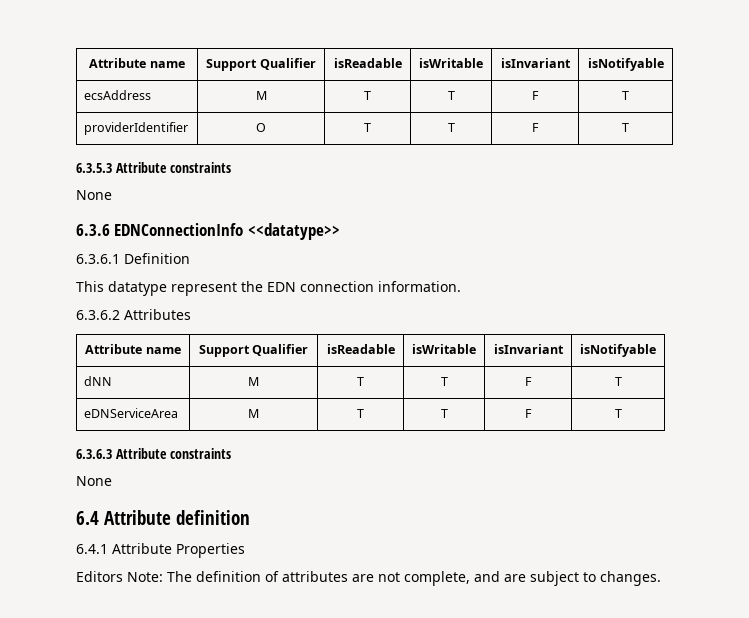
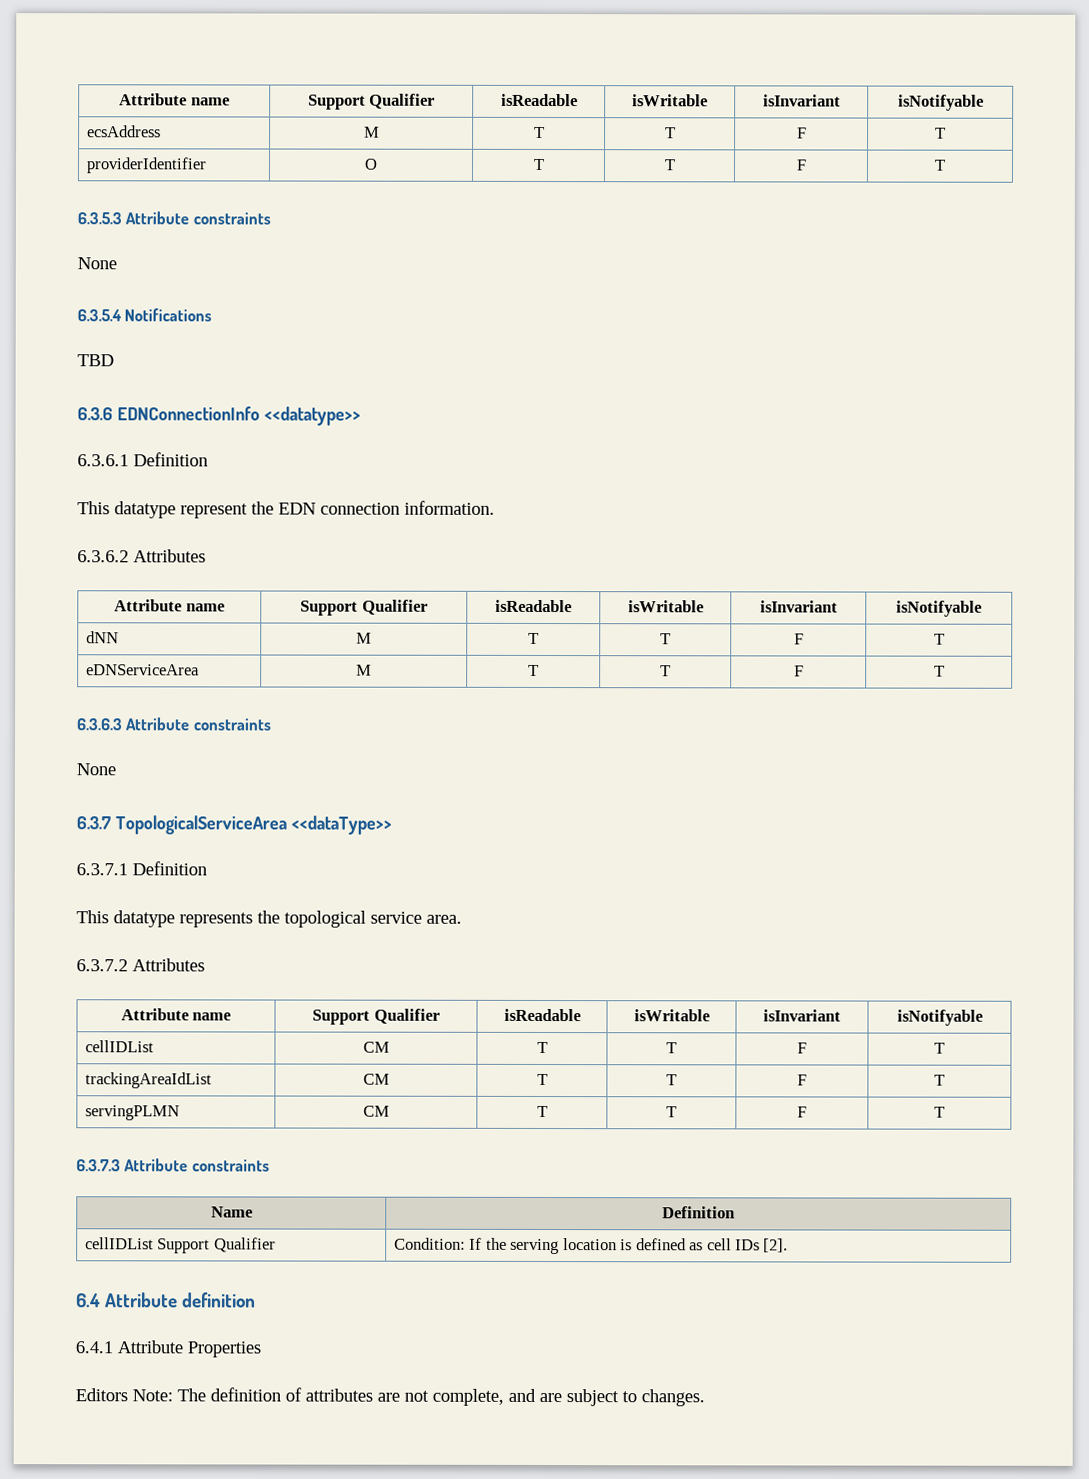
(112, 195) none -> [77,308,213,322] [77,354,114,367] // 6.3.5.4 Notifications // TBD
(112, 481) none -> [76,815,392,835] [76,861,207,876] [76,910,462,928] [76,958,205,972] [120,1008,232,1021] [312,1008,440,1025] [503,1008,581,1022] [633,1009,710,1022] [763,1009,841,1022] [896,1009,983,1026] [84,1040,154,1053] [362,1041,390,1053] [536,1041,548,1054] [666,1042,677,1054] [797,1042,807,1054] [934,1042,945,1054] [84,1072,212,1089] [362,1073,390,1085] [536,1073,548,1086] [666,1074,677,1086] [797,1074,807,1086] [934,1074,945,1086] [84,1105,180,1121] [362,1105,390,1117] [536,1105,548,1118] [666,1106,677,1118] [797,1106,807,1118] [934,1106,945,1118] [76,1158,270,1172] [210,1206,253,1218] [662,1206,735,1219] [84,1237,276,1254] [393,1237,789,1255] // 6.3.7 TopologicalServiceArea <<dataType>> // 6.3.7.1 Definition // This datatype represents the topological service area. // 6.3.7.2 Attributes // Attribute name | Support Qualifier | isReadable | isWritable | isInvariant | isNotifyable // cellIDList | CM | T | T | F | T // trackingAreaIdList | CM | T | T | F | T // servingPLMN | CM | T | T | F | T // 6.3.7.3 Attribute constraints // Name | Definition // cellIDList Support Qualifier | Condition: If the serving location is defined as cell IDs [2].

